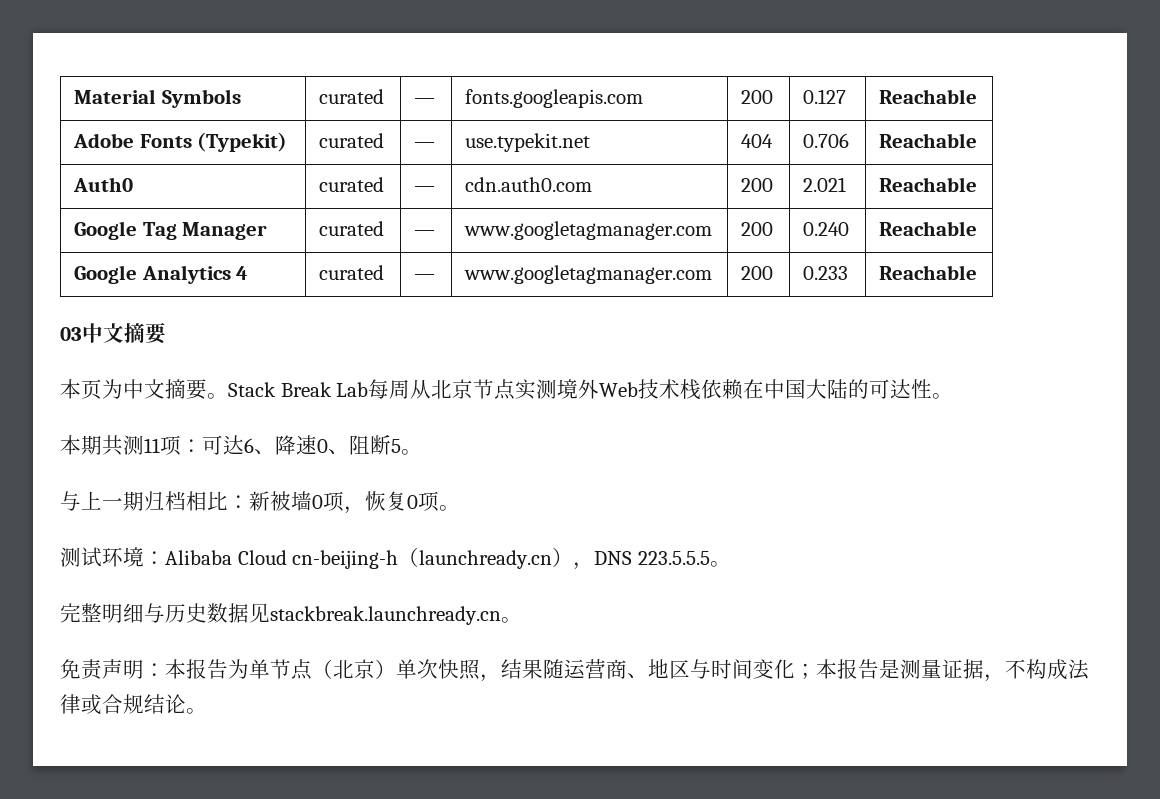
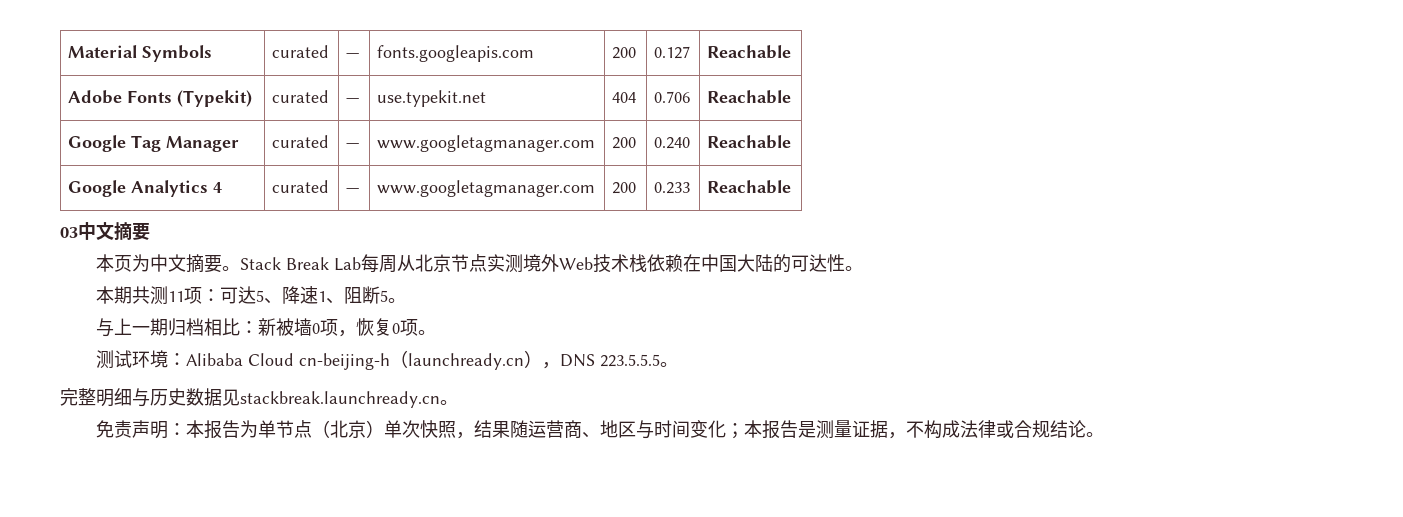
[73,177,134,192] [319,177,385,192] [414,186,436,192] [465,177,593,192] [741,178,774,192] [803,177,847,192] [879,177,978,192] // Auth0 | curated | — | cdn.auth0.com | 200 | 2.021 | Reachable -> (792, 97) none
[244,435,328,455] 6、降速0 -> [256,286,327,304] 5、降速1

